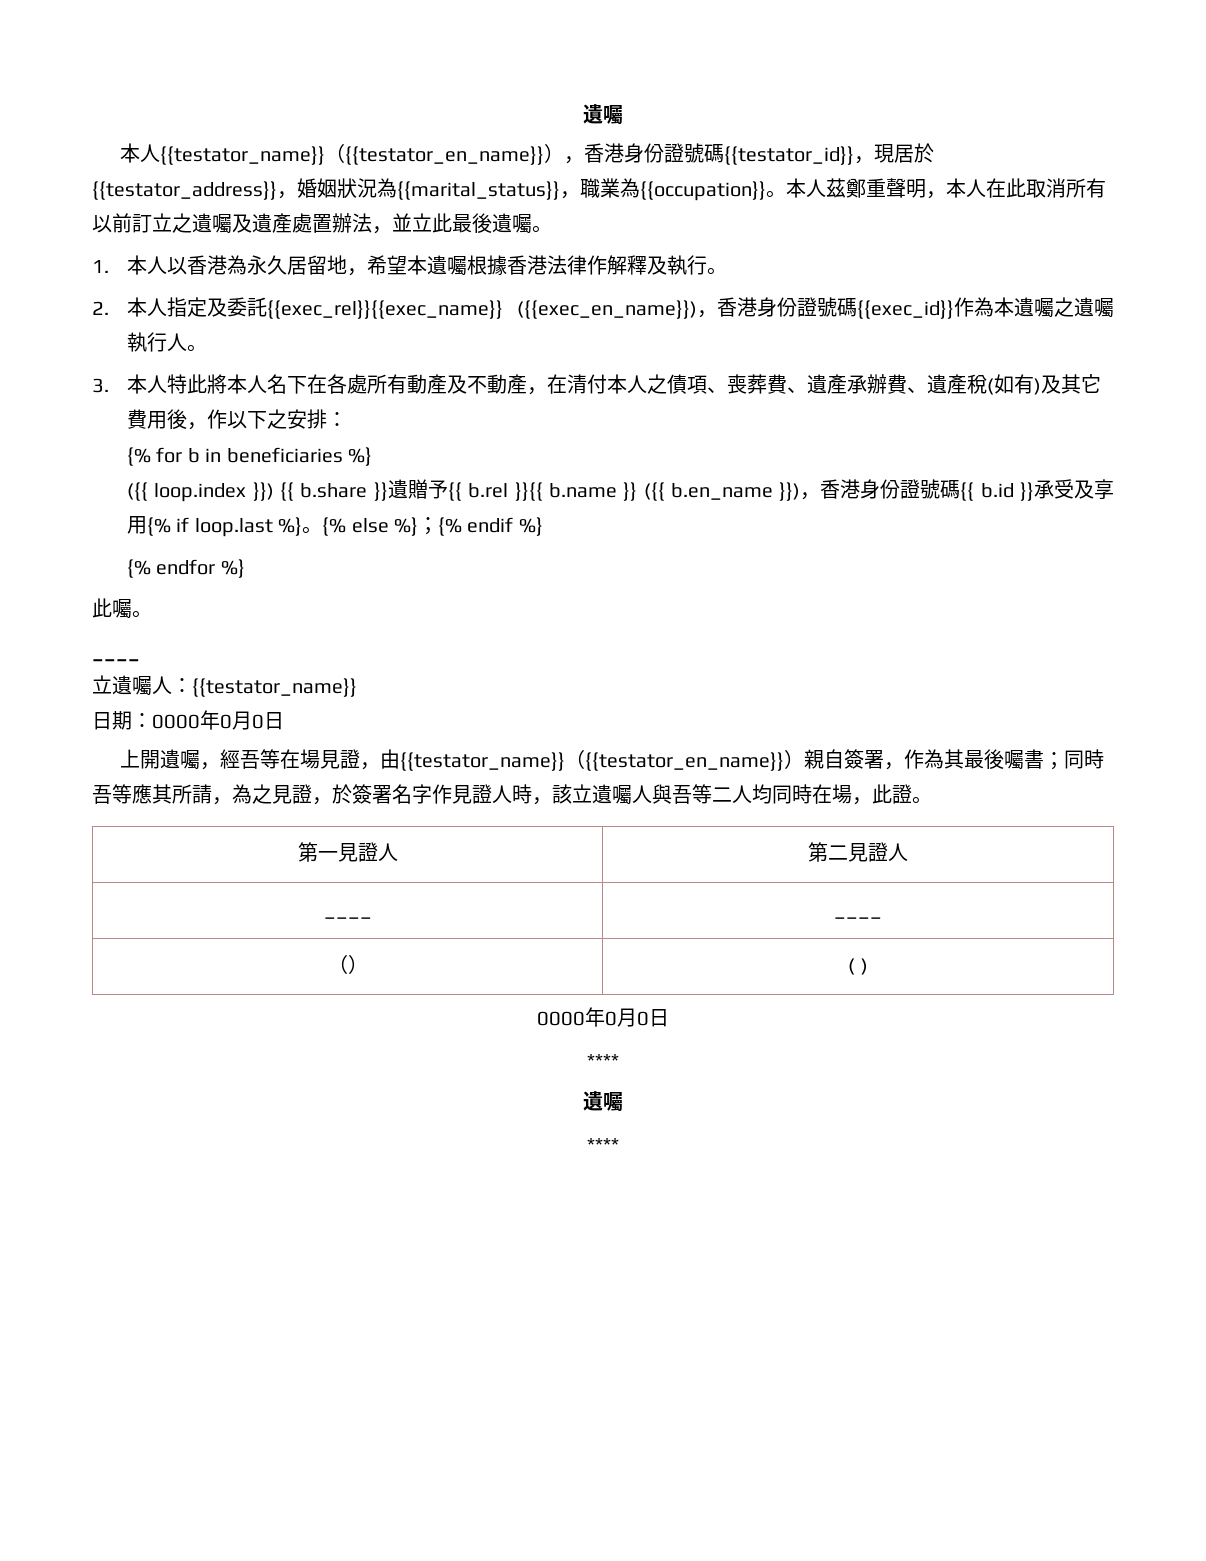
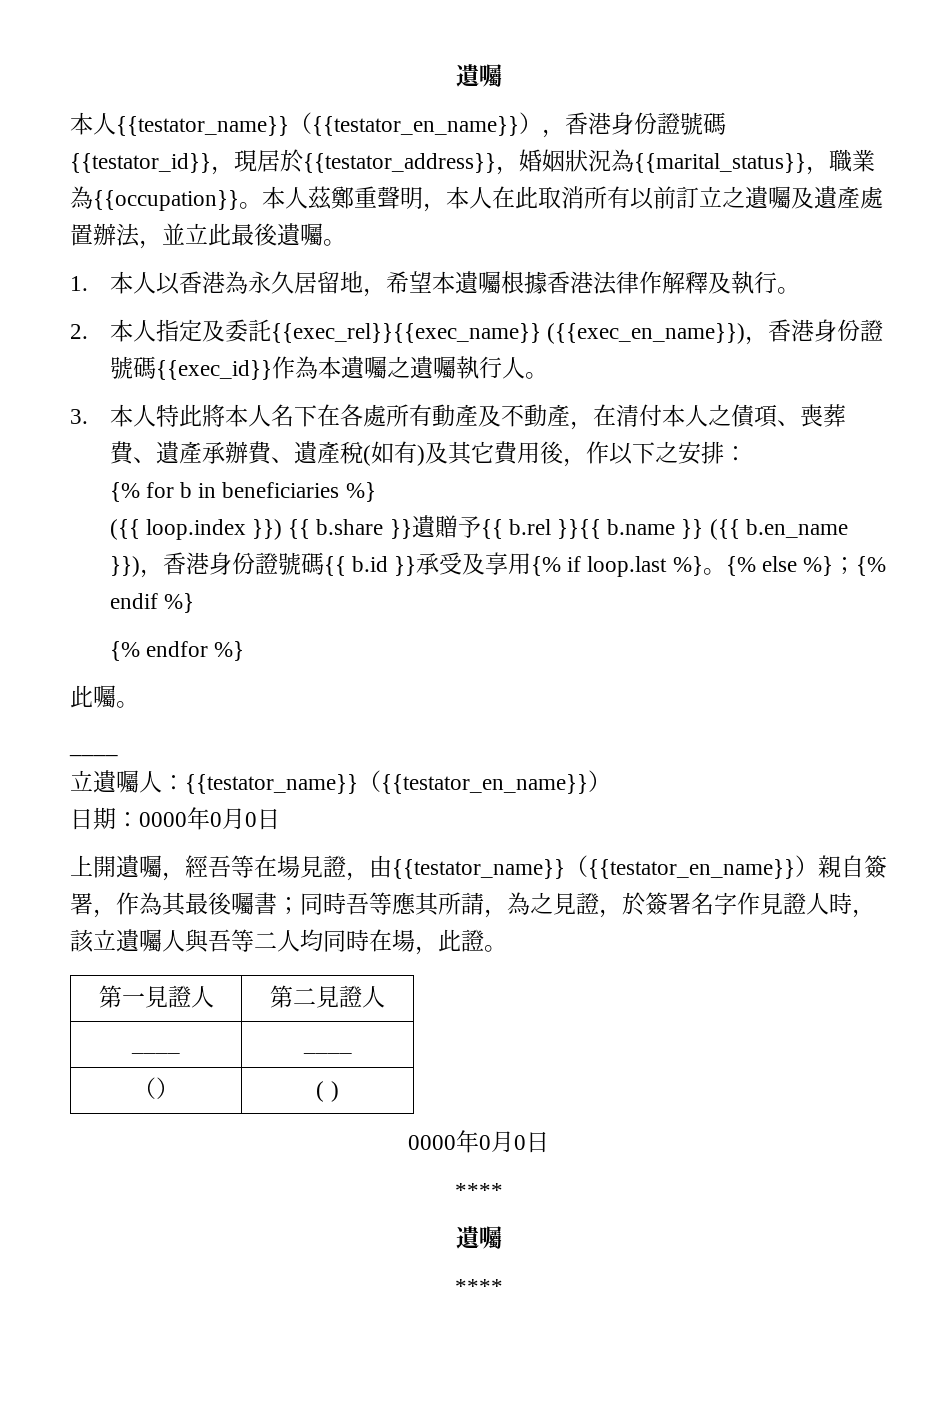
(357, 687) none -> [358,770,611,794] （{{testator_en_name}}）

